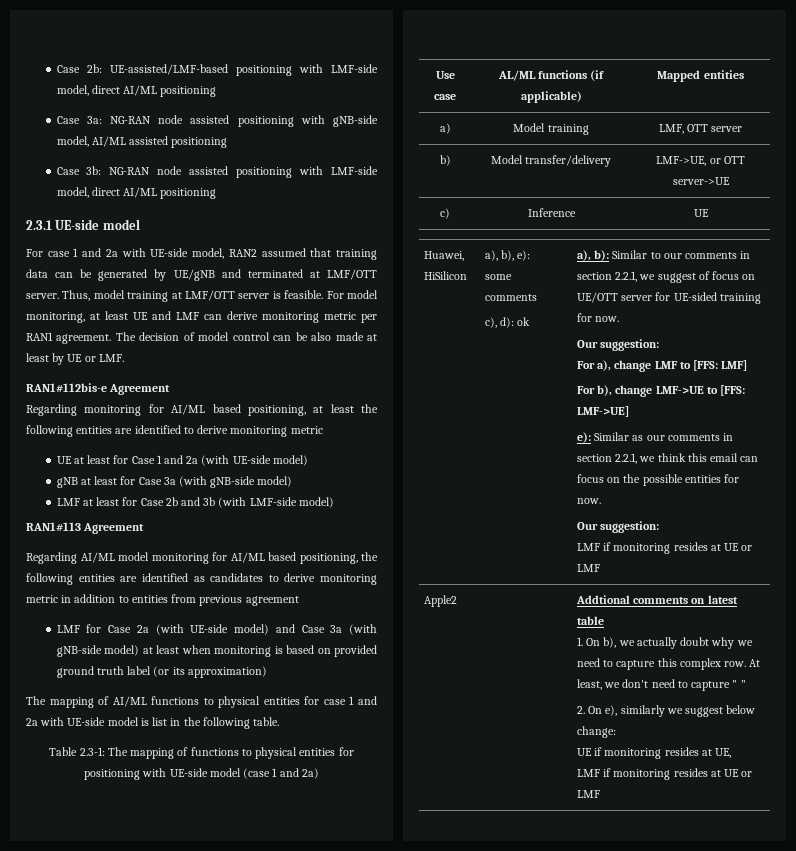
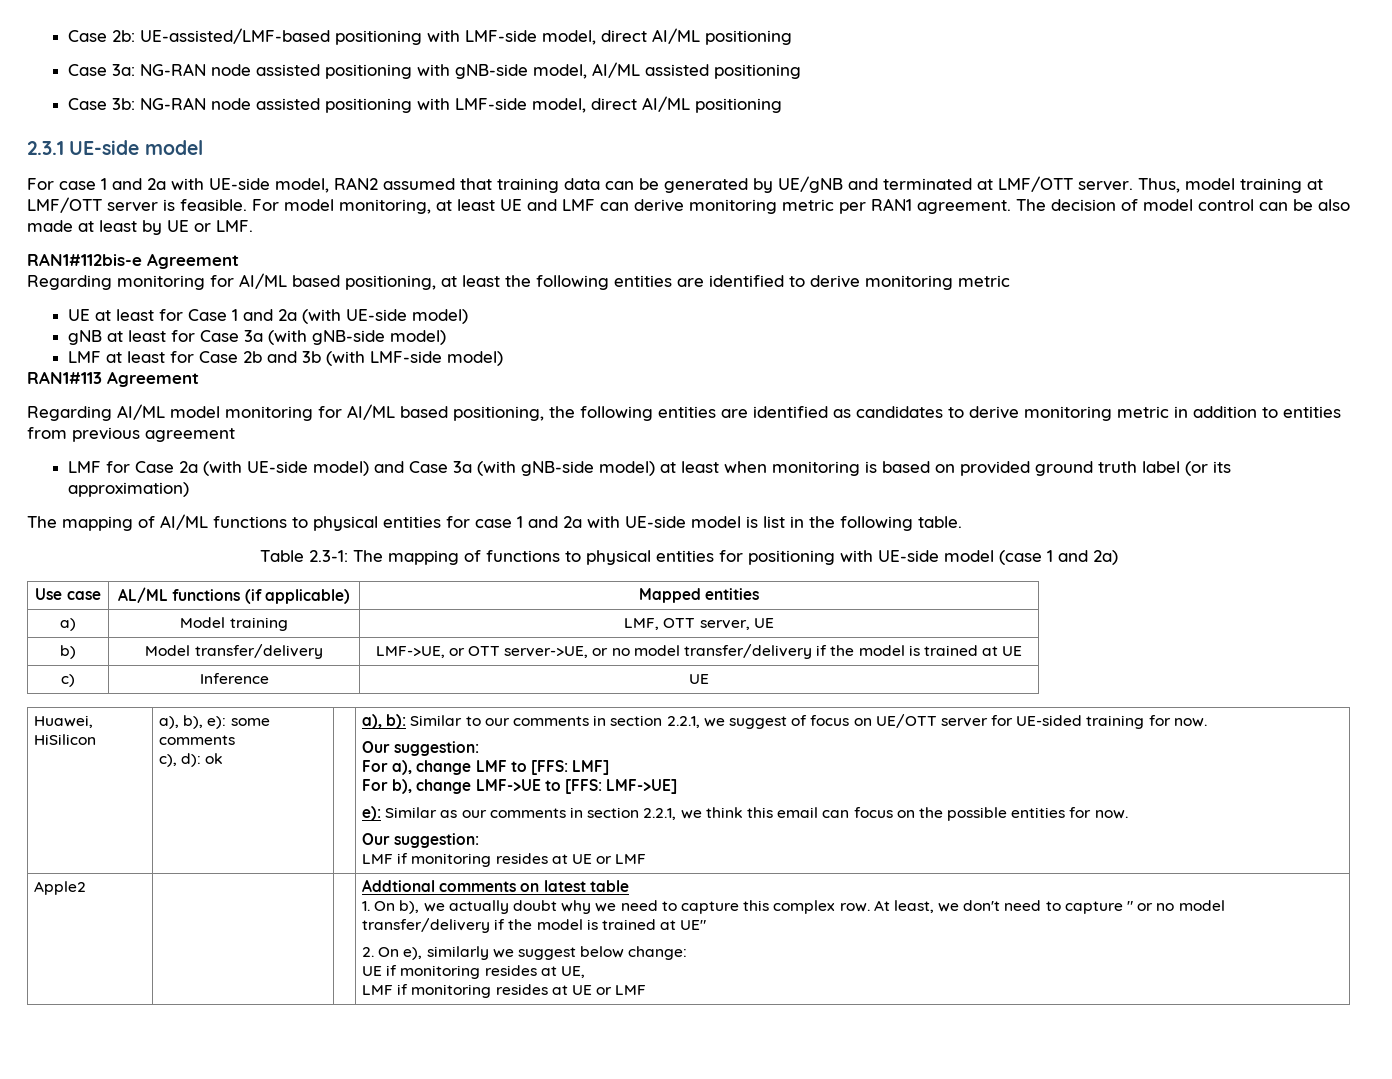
[711,126,743,132] server -> [699,618,774,630] server, UE
[672,177,730,185] server->UE -> [504,644,1023,659] server->UE, or no model transfer/delivery if the model is trained at UE
[740,680,746,688] " -> [1137,900,1225,911] [362,918,707,933] or no model transfer/delivery if the model is trained at UE"

